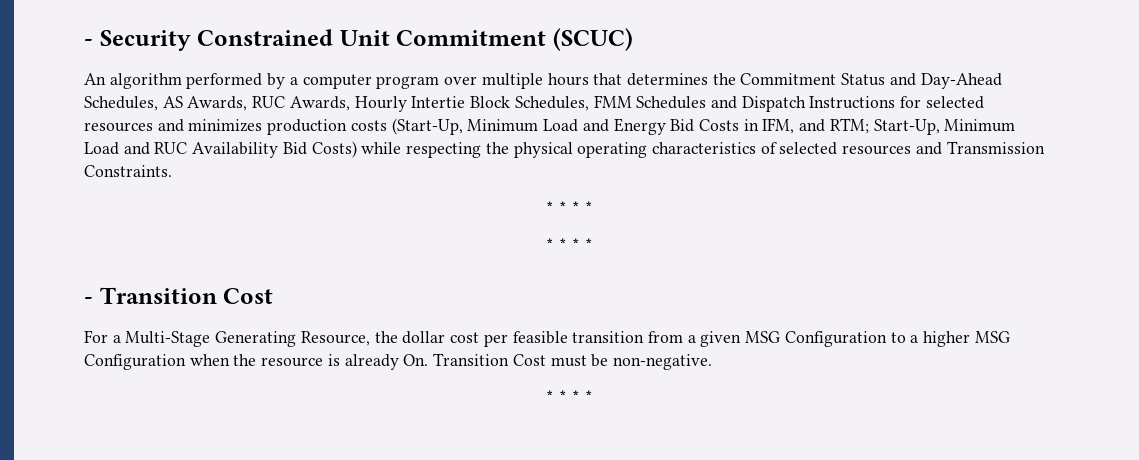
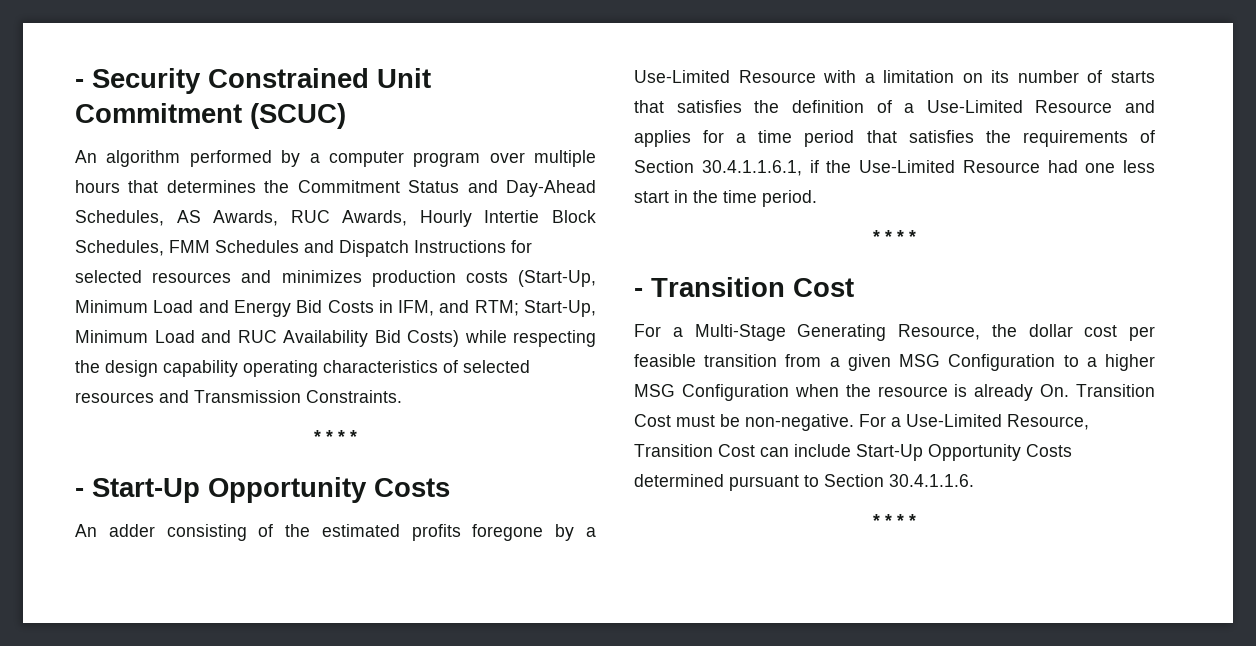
[513,142,573,158] physical -> [105,360,238,377] design capability
(593, 207) none -> [75,477,450,503] [75,524,596,541] [634,70,1155,83] [634,100,1155,113] [634,130,1155,147] [634,160,1155,176] [634,190,817,207] // - Start-Up Opportunity Costs // An adder consisting of the estimated profits foregone by a Use-Limited Resource with a limitation on its number of starts that satisfies the definition of a Use-Limited Resource and applies for a time period that satisfies the requirements of Section 30.4.1.1.6.1, if the Use-Limited Resource had one less start in the time period.
(712, 362) none -> [859,414,1089,430] [634,444,1072,461] [634,474,974,491] For a Use-Limited Resource, Transition Cost can include Start-Up Opportunity Costs determined pursuant to Section 30.4.1.1.6.

